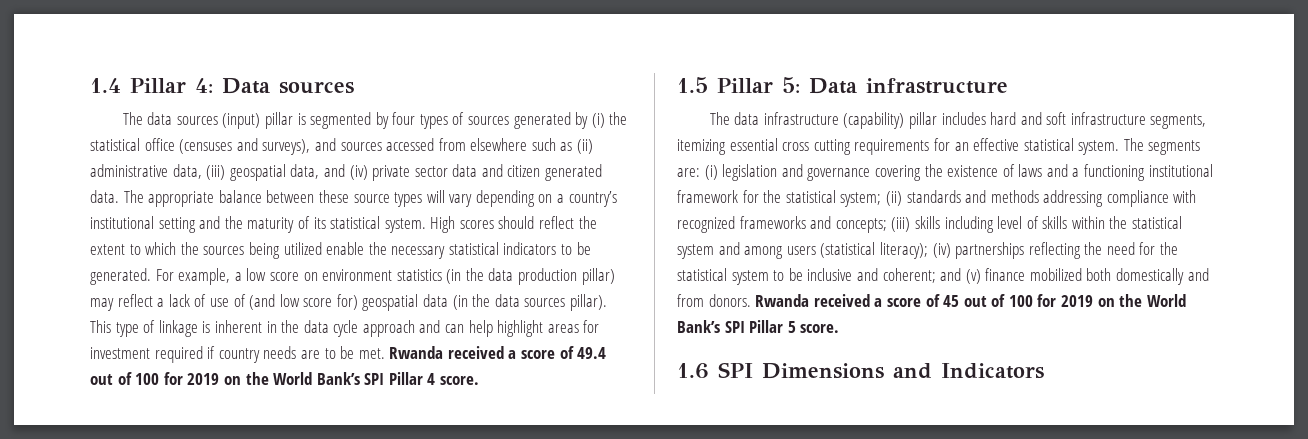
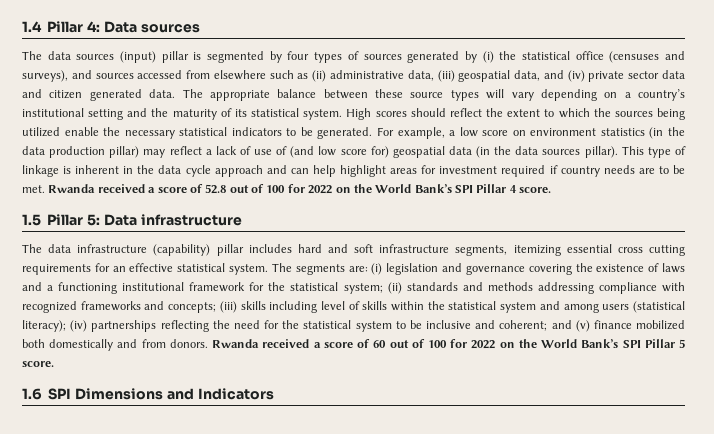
[577,347,607,359] [90,372,220,385] 49.4 out of 100 for 2019 -> [205,184,333,194] 52.8 out of 100 for 2022
[943,294,1094,307] 45 out of 100 for 2019 -> [373,339,496,349] 60 out of 100 for 2022

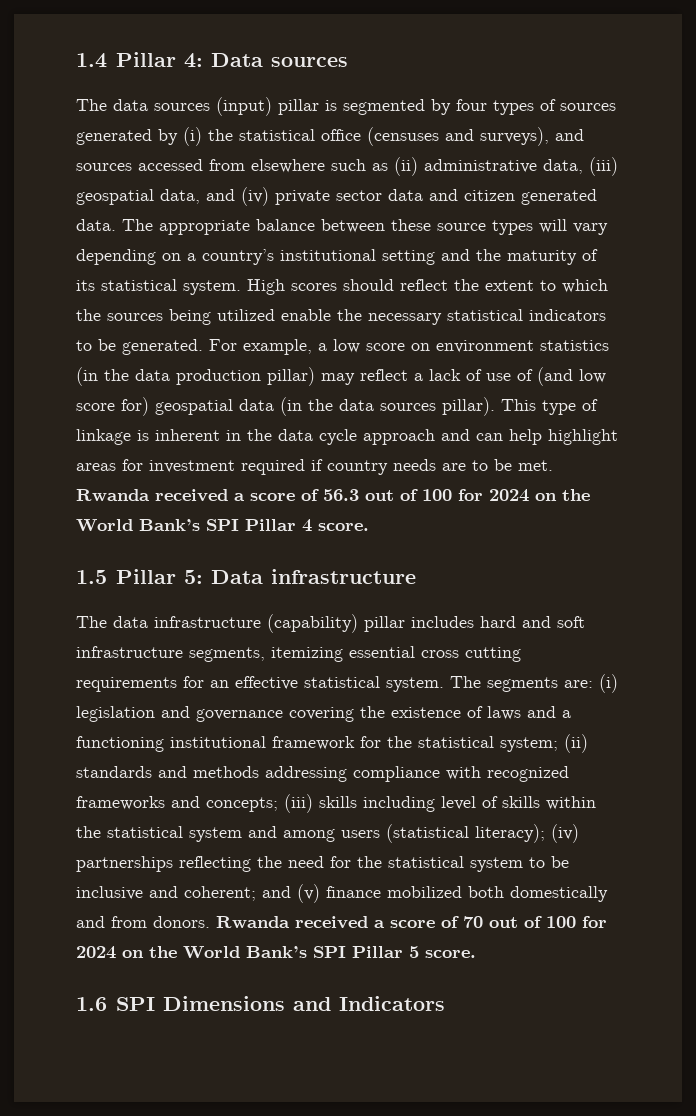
[205,184,333,194] 52.8 out of 100 for 2022 -> [323,489,529,502] 56.3 out of 100 for 2024
[373,339,496,349] 60 out of 100 for 2022 -> [463,916,607,928] [76,946,116,959] 70 out of 100 for 2024

